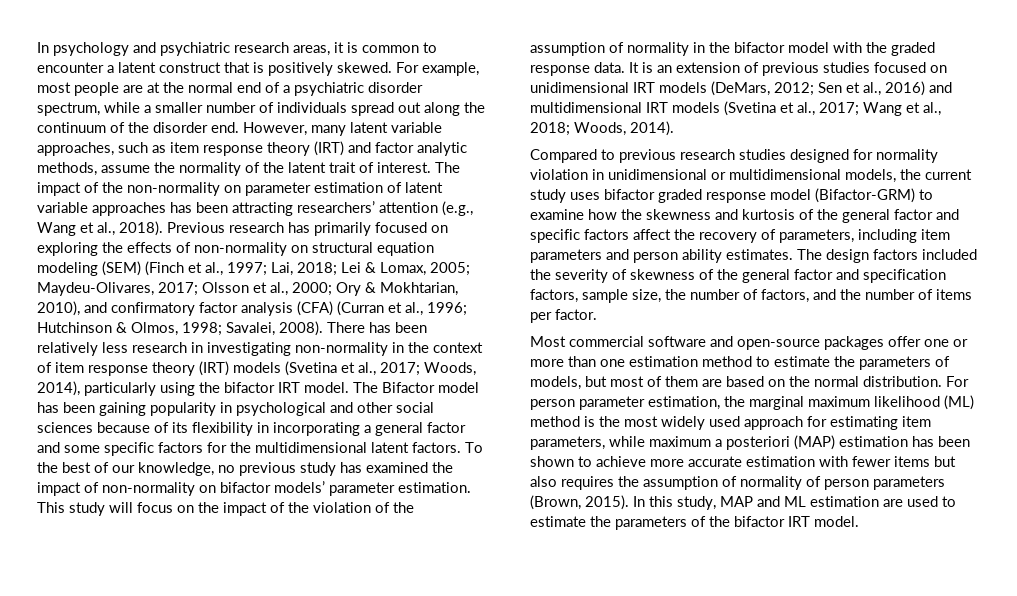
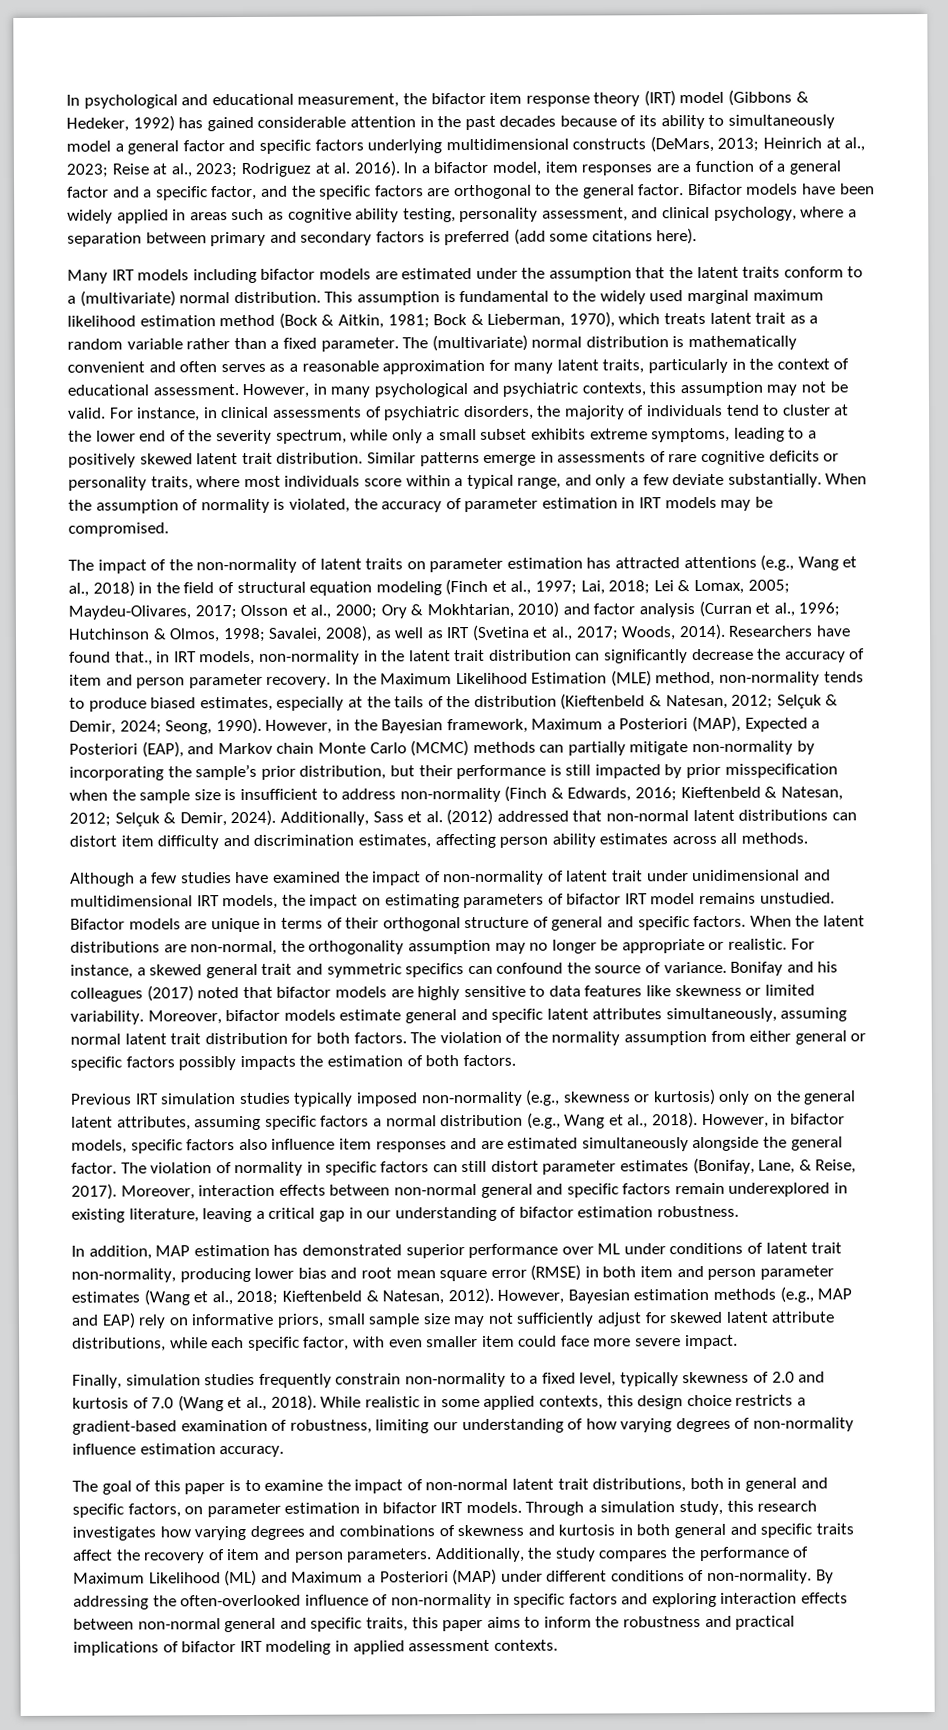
[37,42,437,56] [37,62,479,76] [37,82,423,96] [37,102,485,116] [37,122,442,136] [37,141,467,156] [37,162,431,176] In psychology and psychiatric research areas, it is common to encounter a latent construct that is positively skewed. For example, most people are at the normal end of a psychiatric disorder spectrum, while a smaller number of individuals spread out along the continuum of the disorder end. However, many latent variable approaches, such as item response theory (IRT) and factor analytic methods, assume the normality of the latent trait of interest. -> [66,89,809,109] [66,114,835,132] [66,135,866,155] [66,160,841,178] [67,183,875,201] [67,206,857,224] [67,228,698,247] [67,266,864,284] [67,289,824,307] [67,311,819,329] [67,334,798,352] [67,358,850,375] [67,381,848,399] [68,404,850,422] [68,427,818,445] [68,450,840,468] [68,473,868,491] [68,496,773,514] [68,522,169,537] In psychological and educational measurement, the bifactor item response theory (IRT) model (Gibbons & Hedeker, 1992) has gained considerable attention in the past decades because of its ability to simultaneously model a general factor and specific factors underlying multidimensional constructs (DeMars, 2013; Heinrich at al., 2023; Reise at al., 2023; Rodriguez at al. 2016). In a bifactor model, item responses are a function of a general factor and a specific factor, and the specific factors are orthogonal to the general factor. Bifactor models have been widely applied in areas such as cognitive ability testing, personality assessment, and clinical psychology, where a separation between primary and secondary factors is preferred (add some citations here). // Many IRT models including bifactor models are estimated under the assumption that the latent traits conform to a (multivariate) normal distribution. This assumption is fundamental to the widely used marginal maximum likelihood estimation method (Bock & Aitkin, 1981; Bock & Lieberman, 1970), which treats latent trait as a random variable rather than a fixed parameter. The (multivariate) normal distribution is mathematically convenient and often serves as a reasonable approximation for many latent traits, particularly in the context of educational assessment. However, in many psychological and psychiatric contexts, this assumption may not be valid. For instance, in clinical assessments of psychiatric disorders, the majority of individuals tend to cluster at the lower end of the severity spectrum, while only a small subset exhibits extreme symptoms, leading to a positively skewed latent trait distribution. Similar patterns emerge in assessments of rare cognitive deficits or personality traits, where most individuals score within a typical range, and only a few deviate substantially. When the assumption of normality is violated, the accuracy of parameter estimation in IRT models may be compromised. //
[224,182,443,196] [37,201,473,216] [37,221,448,236] [37,242,308,256] on parameter estimation of latent variable approaches has been attracting researchers’ attention (e.g., Wang et al., 2018). Previous research has primarily focused on exploring the effects of non-normality on -> [300,554,858,573] [68,580,234,597] of latent traits on parameter estimation has attracted attentions (e.g., Wang et al., 2018) in the field of
[102,261,141,276] (SEM) -> (442, 588) none
[37,301,195,316] 2010), and confirmatory -> [517,601,590,618] 2010) and
[297,301,333,316] (CFA) -> (696, 610) none
[279,321,427,336] [37,342,483,356] [37,361,281,376] 2008). There has been relatively less research in investigating non-normality in the context of item response theory (IRT) models -> [324,625,471,642] 2008), as well as IRT
[37,381,479,396] [37,402,434,416] [37,422,466,436] [37,442,483,456] [37,462,362,476] 2014), particularly using the bifactor IRT model. The Bifactor model has been gaining popularity in psychological and other social sciences because of its flexibility in incorporating a general factor and some specific factors for the multidimensional latent factors. To the best of our knowledge, no previous study has -> [678,623,852,641] [69,648,866,666] [69,670,864,689] [69,693,839,712] [69,715,821,735] [69,740,815,758] [69,763,838,781] [69,785,843,804] [69,808,857,827] [69,832,809,850] [70,871,270,887] 2014). Researchers have found that., in IRT models, non-normality in the latent trait distribution can significantly decrease the accuracy of item and person parameter recovery. In the Maximum Likelihood Estimation (MLE) method, non-normality tends to produce biased estimates, especially at the tails of the distribution (Kieftenbeld & Natesan, 2012; Selçuk & Demir, 2024; Seong, 1990). However, in the Bayesian framework, Maximum a Posteriori (MAP), Expected a Posteriori (EAP), and Markov chain Monte Carlo (MCMC) methods can partially mitigate non-normality by incorporating the sample’s prior distribution, but their performance is still impacted by prior misspecification when the sample size is insufficient to address non-normality (Finch & Edwards, 2016; Kieftenbeld & Natesan, 2012; Selçuk & Demir, 2024). Additionally, Sass et al. (2012) addressed that non-normal latent distributions can distort item difficulty and discrimination estimates, affecting person ability estimates across all methods. // Although a few studies have
[199,481,471,496] [37,502,414,516] [530,42,935,56] [530,62,947,76] [530,81,952,96] [530,101,941,116] [530,121,674,136] [530,149,938,163] [530,169,972,183] [530,188,933,203] [530,209,959,223] [530,229,629,243] on bifactor models’ parameter estimation. This study will focus on the impact of the violation of the assumption of normality in the bifactor model with the graded response data. It is an extension of previous studies focused on unidimensional IRT models (DeMars, 2012; Sen et al., 2016) and multidimensional IRT models (Svetina et al., 2017; Wang et al., 2018; Woods, 2014). // Compared to previous research studies designed for normality violation in unidimensional or multidimensional models, the current study uses bifactor graded response model (Bifactor-GRM) to examine how the skewness and kurtosis of the general factor and specific factors -> [547,869,831,882] [70,892,835,910] [70,915,866,933] [70,938,815,956] [70,961,839,979] [70,984,815,1002] [70,1007,848,1025] [70,1030,867,1046] [70,1054,516,1071] [70,1088,857,1107] [71,1112,845,1131] [71,1136,843,1154] [71,1157,857,1177] [71,1182,849,1200] [71,1205,740,1223] [71,1242,843,1260] [71,1264,834,1283] [71,1286,853,1306] [71,1311,835,1329] [72,1334,738,1352] [72,1371,826,1389] [72,1394,807,1412] [72,1417,855,1435] [72,1443,285,1458] [72,1477,828,1495] [72,1500,818,1518] [72,1523,854,1541] of latent trait under unidimensional and multidimensional IRT models, the impact on estimating parameters of bifactor IRT model remains unstudied. Bifactor models are unique in terms of their orthogonal structure of general and specific factors. When the latent distributions are non-normal, the orthogonality assumption may no longer be appropriate or realistic. For instance, a skewed general trait and symmetric specifics can confound the source of variance. Bonifay and his colleagues (2017) noted that bifactor models are highly sensitive to data features like skewness or limited variability. Moreover, bifactor models estimate general and specific latent attributes simultaneously, assuming normal latent trait distribution for both factors. The violation of the normality assumption from either general or specific factors possibly impacts the estimation of both factors. // Previous IRT simulation studies typically imposed non-normality (e.g., skewness or kurtosis) only on the general latent attributes, assuming specific factors a normal distribution (e.g., Wang et al., 2018). However, in bifactor models, specific factors also influence item responses and are estimated simultaneously alongside the general factor. The violation of normality in specific factors can still distort parameter estimates (Bonifay, Lane, & Reise, 2017). Moreover, interaction effects between non-normal general and specific factors remain underexplored in existing literature, leaving a critical gap in our understanding of bifactor estimation robustness. // In addition, MAP estimation has demonstrated superior performance over ML under conditions of latent trait non-normality, producing lower bias and root mean square error (RMSE) in both item and person parameter estimates (Wang et al., 2018; Kieftenbeld & Natesan, 2012). However, Bayesian estimation methods (e.g., MAP and EAP) rely on informative priors, small sample size may not sufficiently adjust for skewed latent attribute distributions, while each specific factor, with even smaller item could face more severe impact. // Finally, simulation studies frequently constrain non-normality to a fixed level, typically skewness of 2.0 and kurtosis of 7.0 (Wang et al., 2018). While realistic in some applied contexts, this design choice restricts a gradient-based examination of robustness, limiting our understanding of how varying degrees of non-normality influence estimation accuracy. // The goal of this paper is to examine the impact of non-normal latent trait distributions, both in general and specific factors, on parameter estimation in bifactor IRT models. Through a simulation study, this research investigates how varying degrees and combinations of skewness and kurtosis in both general and specific traits
[779,229,950,243] [530,249,977,263] [530,269,946,283] [530,289,972,303] [530,309,597,323] [530,336,968,350] [530,356,950,370] [530,376,969,390] [530,395,974,410] [530,416,931,430] [530,435,970,450] [530,456,956,467] [530,476,945,490] [530,495,956,510] [530,516,859,530] parameters, including item parameters and person ability estimates. The design factors included the severity of skewness of the general factor and specification factors, sample size, the number of factors, and the number of items per factor. // Most commercial software and open-source packages offer one or more than one estimation method to estimate the parameters of models, but most of them are based on the normal distribution. For person parameter estimation, the marginal maximum likelihood (ML) method is the most widely used approach for estimating item parameters, while maximum a posteriori (MAP) estimation has been shown to achieve more accurate estimation with fewer items but also requires the assumption of normality of person parameters (Brown, 2015). In this study, MAP and ML estimation are used to estimate the parameters of the bifactor IRT model. -> [226,1546,810,1563] [73,1568,834,1587] [73,1592,849,1610] [73,1615,796,1633] [73,1639,558,1656] item and person parameters. Additionally, the study compares the performance of Maximum Likelihood (ML) and Maximum a Posteriori (MAP) under different conditions of non-normality. By addressing the often-overlooked influence of non-normality in specific factors and exploring interaction effects between non-normal general and specific traits, this paper aims to inform the robustness and practical implications of bifactor IRT modeling in applied assessment contexts.

